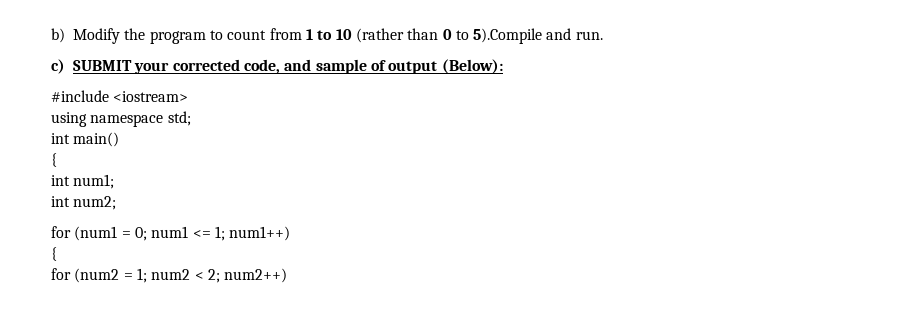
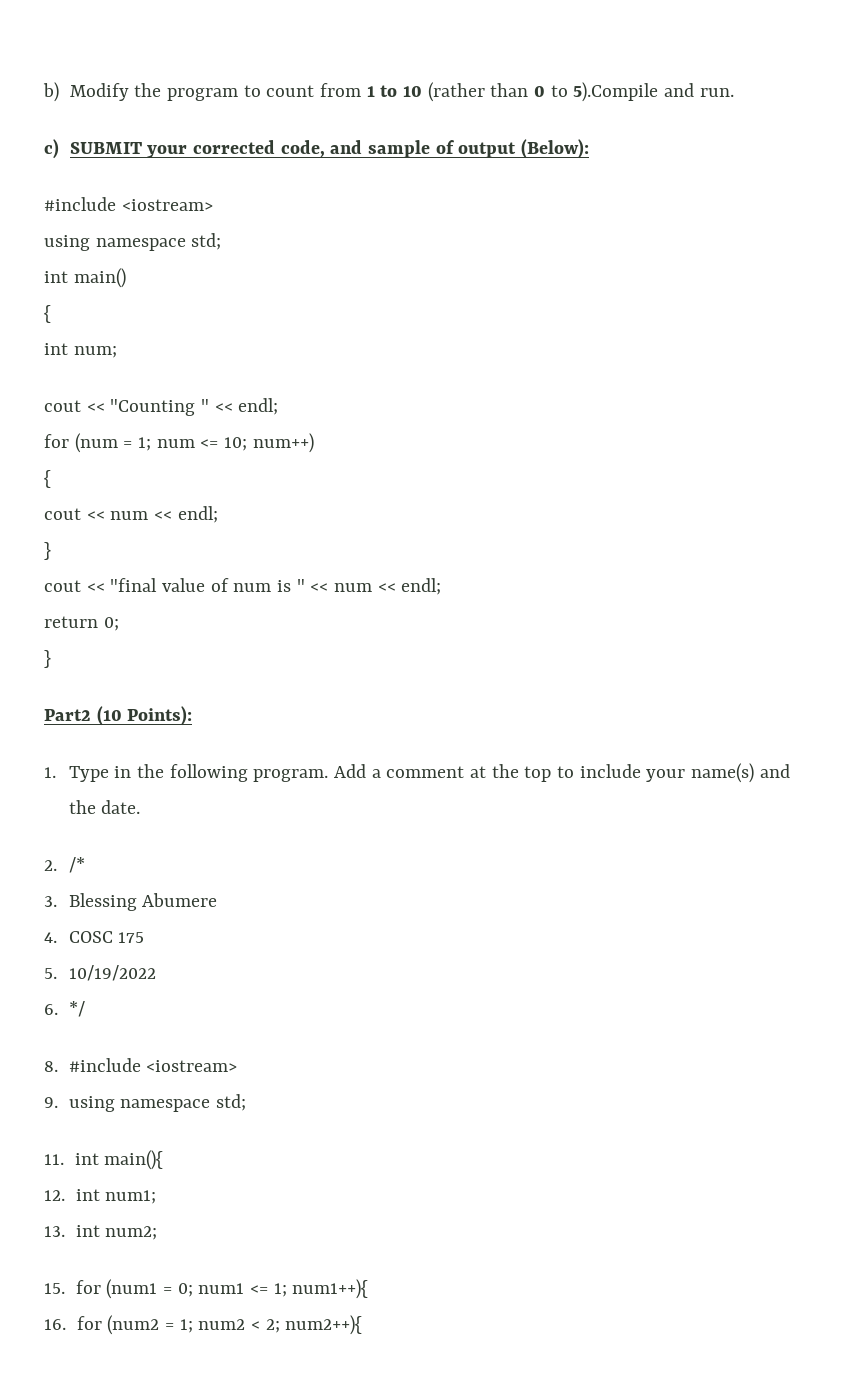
(70, 180) none -> [73,346,117,358] [44,398,279,416] [44,433,314,453] [44,470,51,488] [44,506,218,523] [44,542,51,560] [44,578,442,595] [44,616,119,631] [44,650,51,668] [44,706,193,726] [44,763,790,783] [68,800,141,814] [44,857,85,873] [44,893,218,911] [44,931,145,943] [44,965,156,981] [44,1001,85,1017] [44,1058,238,1072] [44,1094,247,1112] [44,1150,164,1170] [44,1189,100,1201] num; // cout << "Counting " << endl; // for (num = 1; num <= 10; num++) // { // cout << num << endl; // } // cout << "final value of num is " << num << endl; // return 0; // } // Part2 (10 Points): // 1. Type in the following program. Add a comment at the top to include your name(s) and the date. // 2. /* // 3. Blessing Abumere // 4. COSC 175 // 5. 10/19/2022 // 6. */ // 8. #include <iostream> // 9. using namespace std; // 11. int main(){ // 12. int
(115, 181) none -> [44,1226,65,1237] 13.
(117, 203) none -> [44,1283,65,1294] 15.
[229,226,291,241] [51,247,57,261] num1++) // { // -> [292,1279,369,1299] [44,1319,66,1330] num1++){ // 16.
[224,268,288,283] num2++) -> [285,1315,363,1335] num2++){

